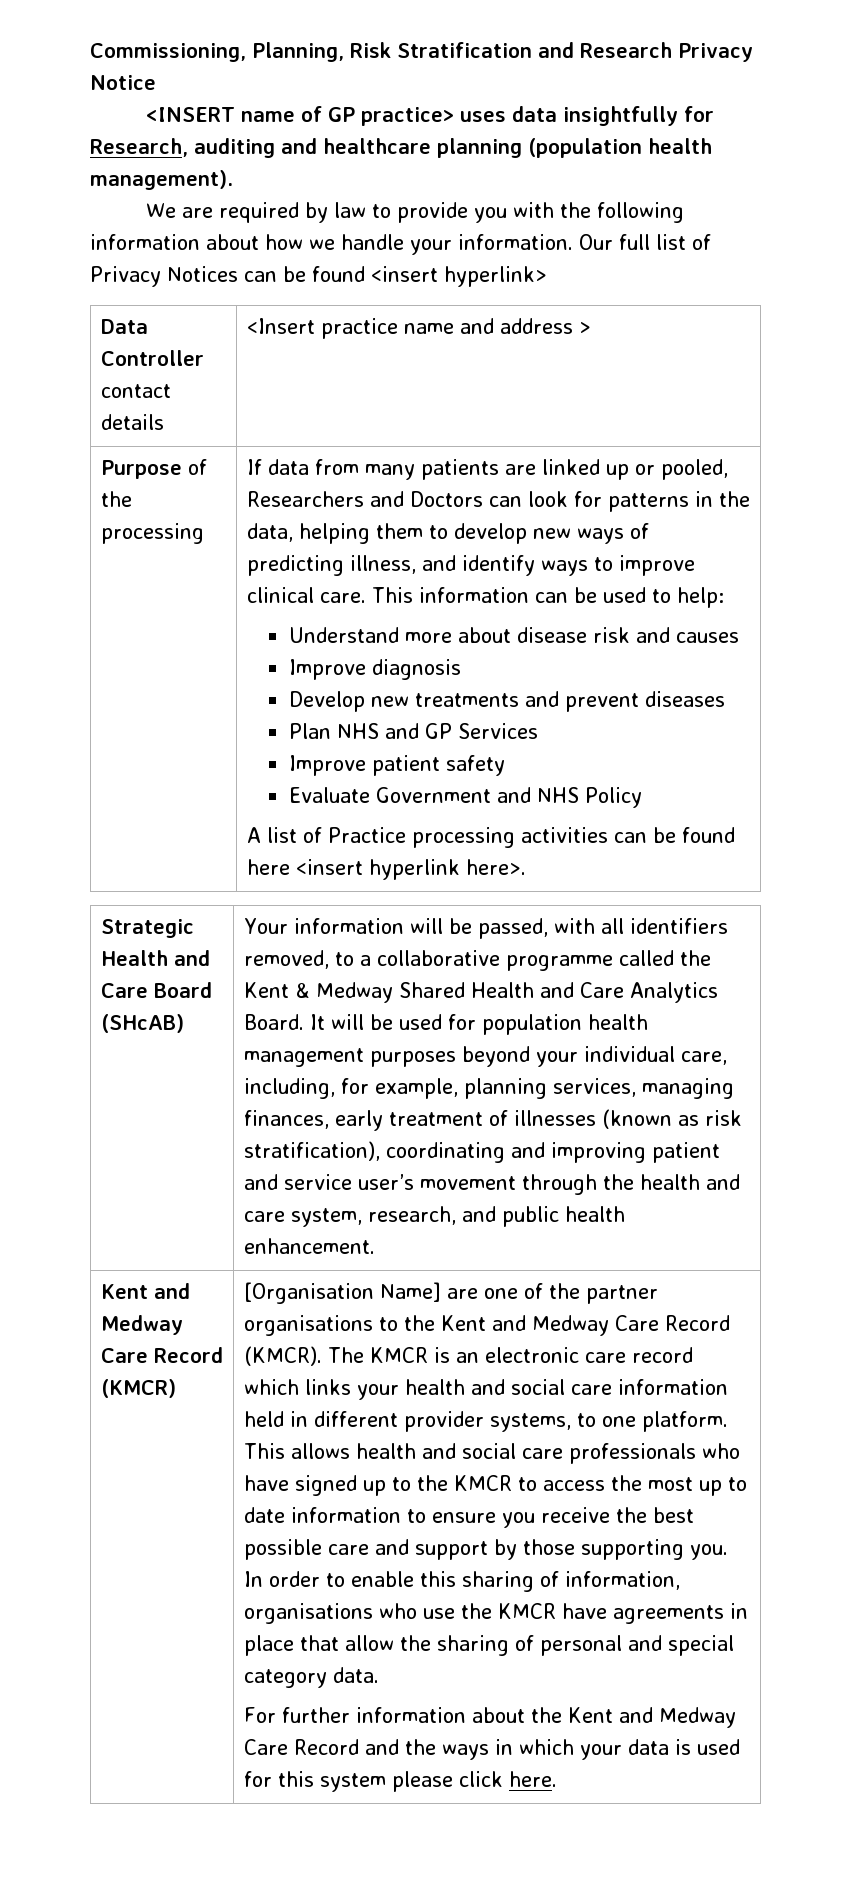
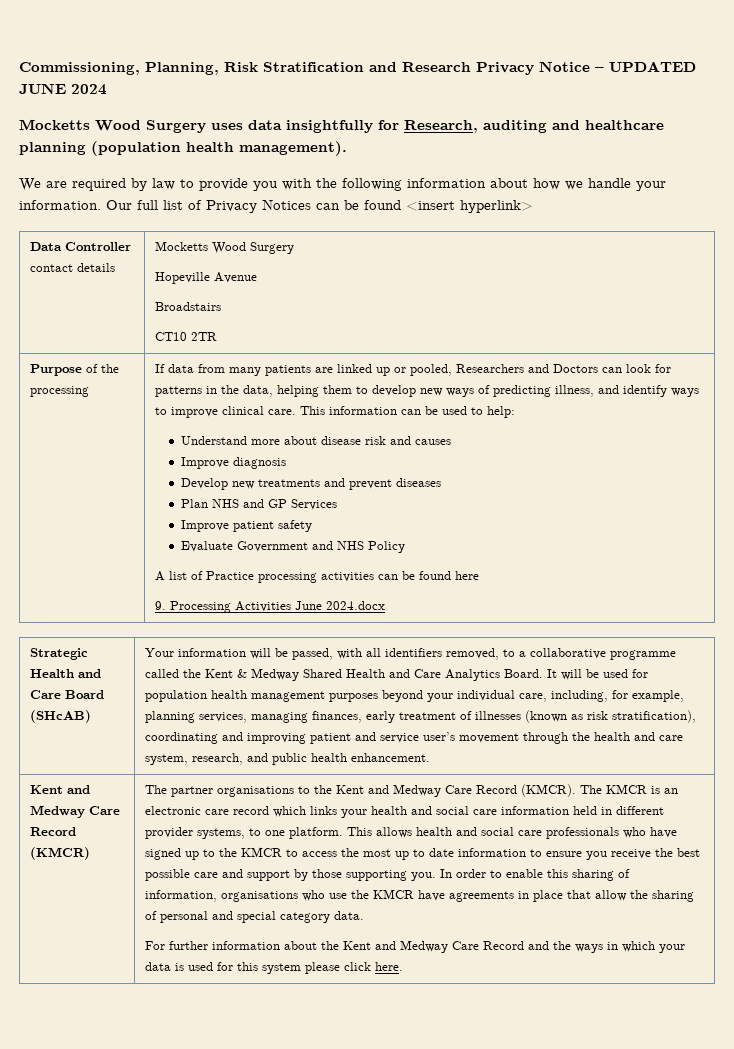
[146,106,455,126] // <INSERT name of GP practice> -> [595,61,696,72] [19,83,107,95] [19,119,206,133] – UPDATED JUNE 2024 // Mocketts Wood Surgery
[246,318,591,339] <Insert practice name and address > -> [154,241,294,254] [154,272,257,284] [154,302,221,311] [154,332,217,341] Mocketts Wood Surgery // Hopeville Avenue // Broadstairs // CT10 2TR
[295,859,526,880] <insert hyperlink here>. -> [154,601,385,613] // 9. Processing Activities June 2024.docx
[243,1282,580,1304] [Organisation Name] are one of the -> [144,785,167,794] The

